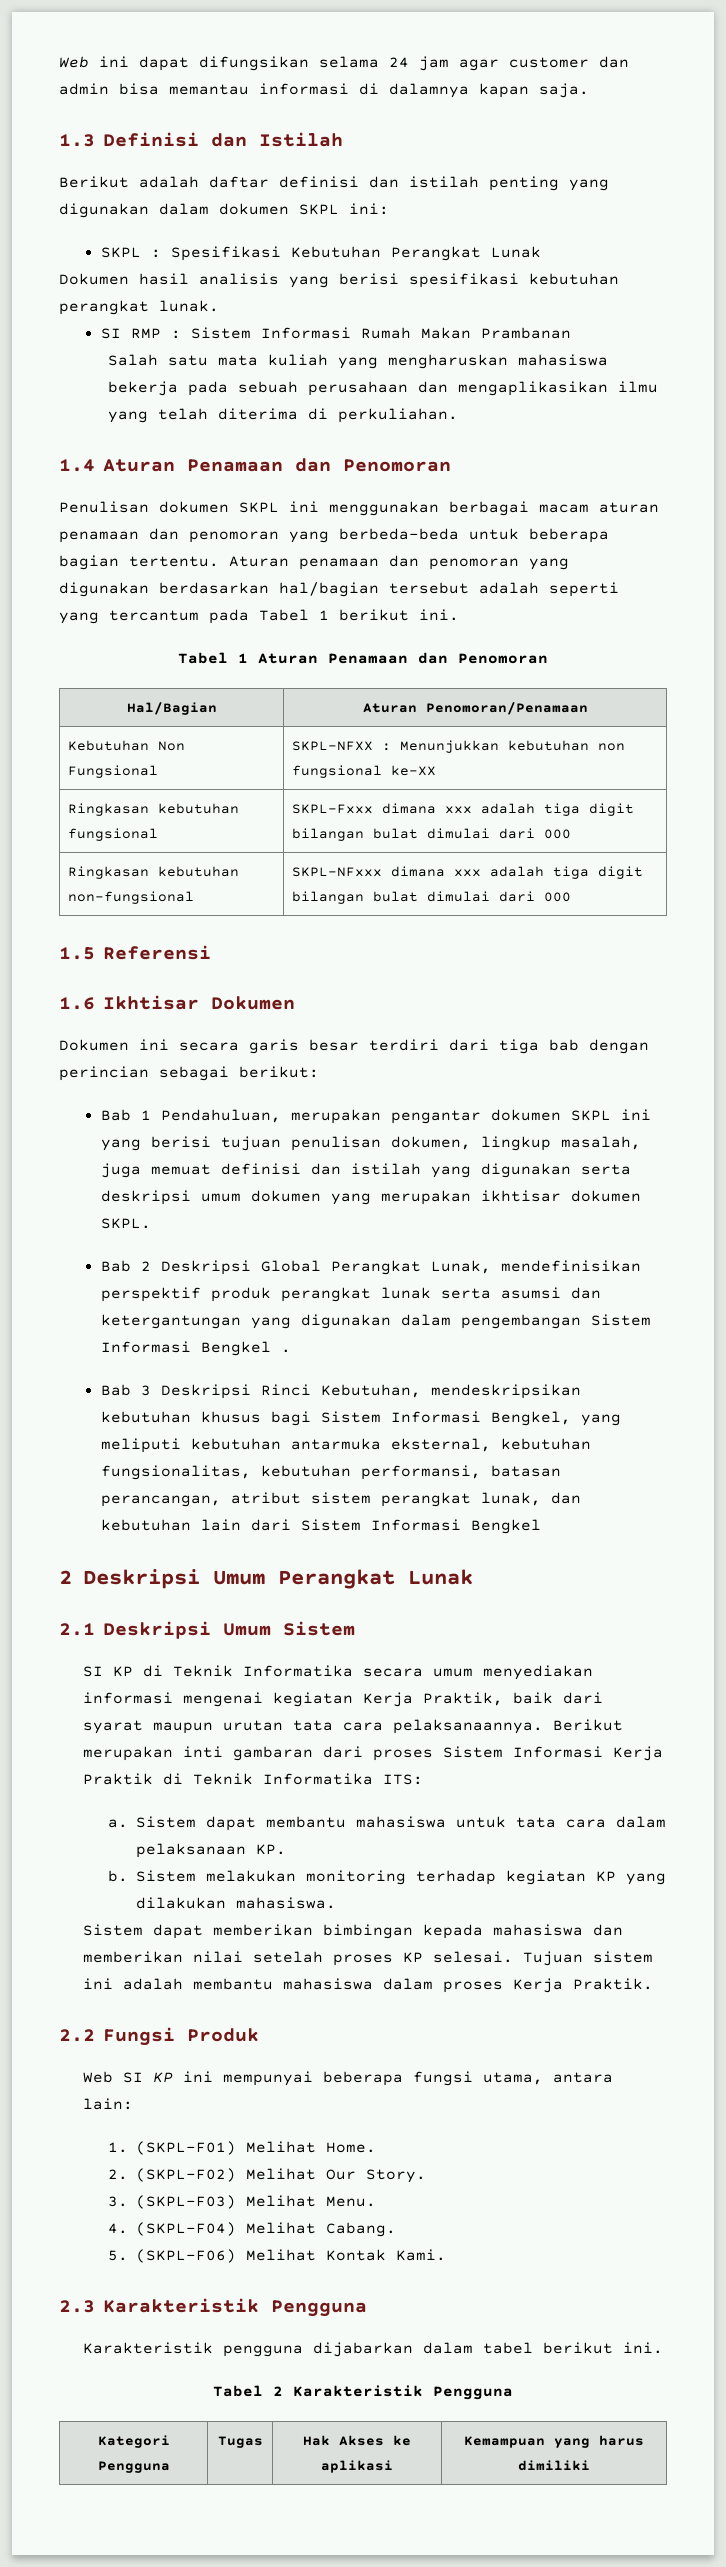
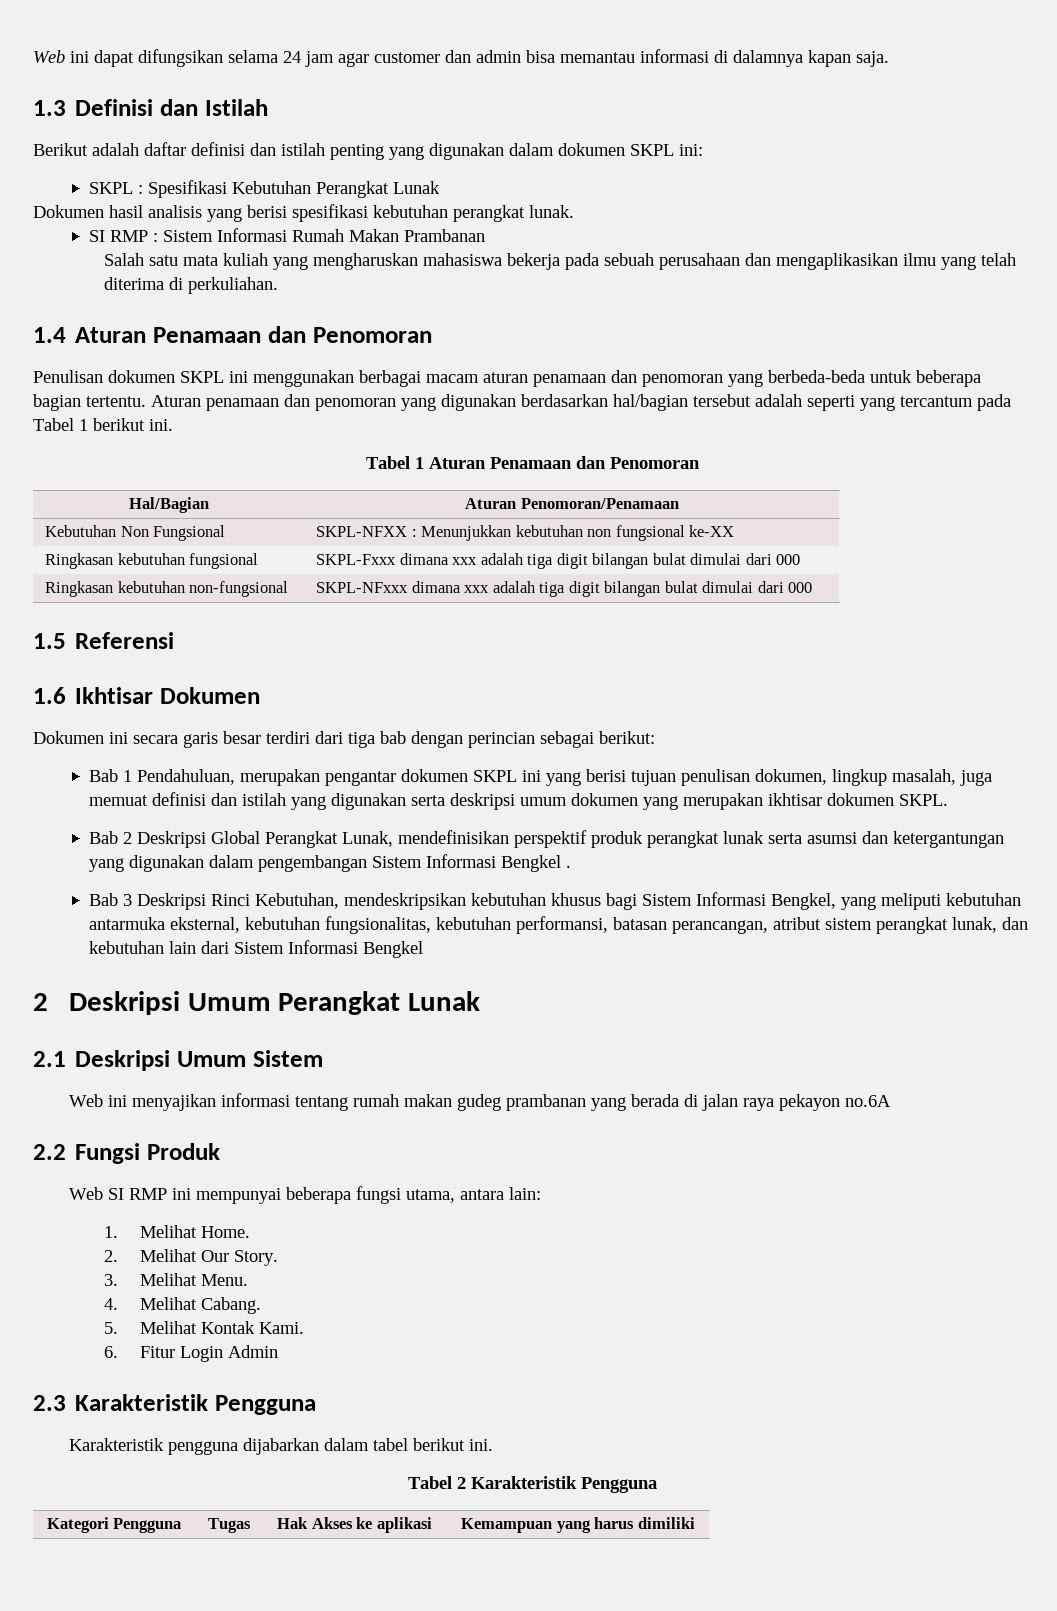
[83,1665,594,1680] [83,1692,604,1707] [83,1719,624,1734] [83,1746,664,1761] [83,1773,424,1785] [107,1816,666,1831] [135,1843,286,1858] [107,1870,666,1885] [135,1897,336,1909] [83,1924,624,1939] [83,1951,654,1966] [83,1978,654,1993] SI KP di Teknik Informatika secara umum menyediakan informasi mengenai kegiatan Kerja Praktik, baik dari syarat maupun urutan tata cara pelaksanaannya. Berikut merupakan inti gambaran dari proses Sistem Informasi Kerja Praktik di Teknik Informatika ITS: // a. Sistem dapat membantu mahasiswa untuk tata cara dalam pelaksanaan KP. // b. Sistem melakukan monitoring terhadap kegiatan KP yang dilakukan mahasiswa. // Sistem dapat memberikan bimbingan kepada mahasiswa dan memberikan nilai setelah proses KP selesai. Tujuan sistem ini adalah membantu mahasiswa dalam proses Kerja Praktik. -> [68,1093,891,1111] Web ini menyajikan informasi tentang rumah makan gudeg prambanan yang berada di jalan raya pekayon no.6A
[153,2072,174,2083] KP -> [128,1188,167,1200] RMP
[135,2141,236,2155] (SKPL-F01) -> (119, 1232) none
[135,2168,236,2182] (SKPL-F02) -> (119, 1256) none
[135,2195,236,2209] (SKPL-F03) -> (119, 1280) none
[135,2222,236,2236] (SKPL-F04) -> (119, 1304) none
[135,2249,236,2263] (SKPL-F06) -> (119, 1328) none
(446, 2255) none -> [104,1345,279,1362] // 6. Fitur Login Admin

